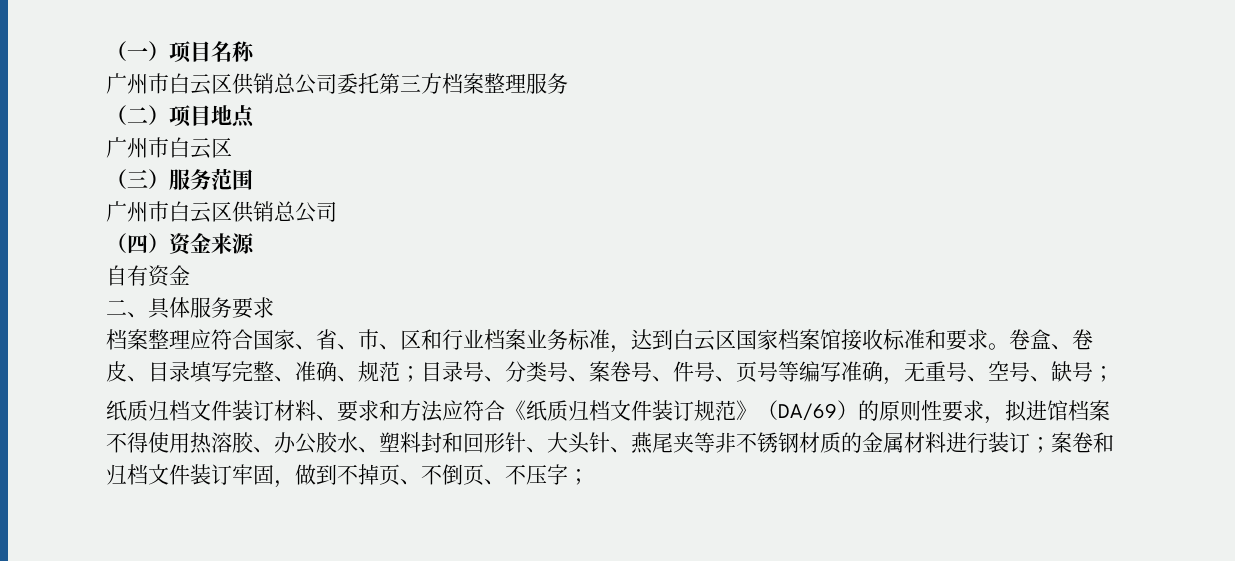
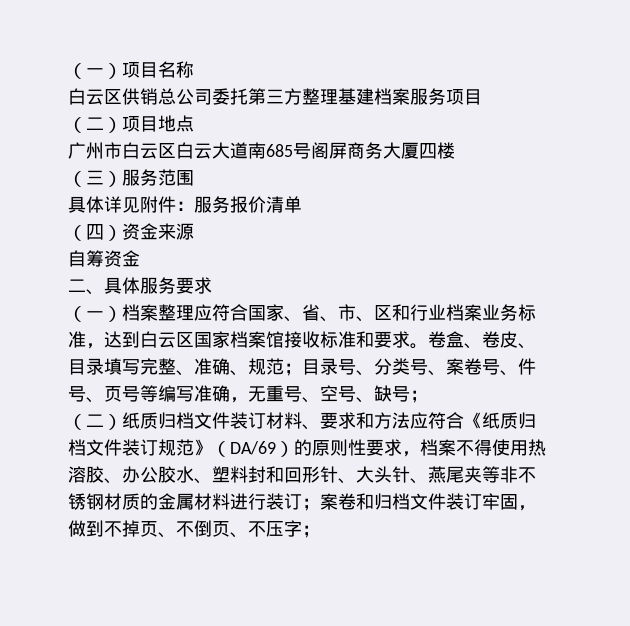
[106,73,169,94] 广州市 -> (194, 69) none
[442,73,568,94] 档案整理服务 -> [302,88,482,105] 整理基建档案服务项目
[106,168,253,190] [106,201,337,223] // （三）服务范围 // 广州市白云区供销总公司 -> [176,142,455,159] [68,169,194,187] [68,196,302,213] 白云大道南685号阁屏商务大厦四楼 // （三）服务范围 // 具体详见附件：服务报价清单
[127,265,148,286] 有 -> [86,250,104,267] 筹
(274, 307) none -> [68,306,122,322] （一）
(1114, 374) none -> [68,414,122,430] （二）
[1005,400,1068,422] 拟进馆 -> (420, 454) none

